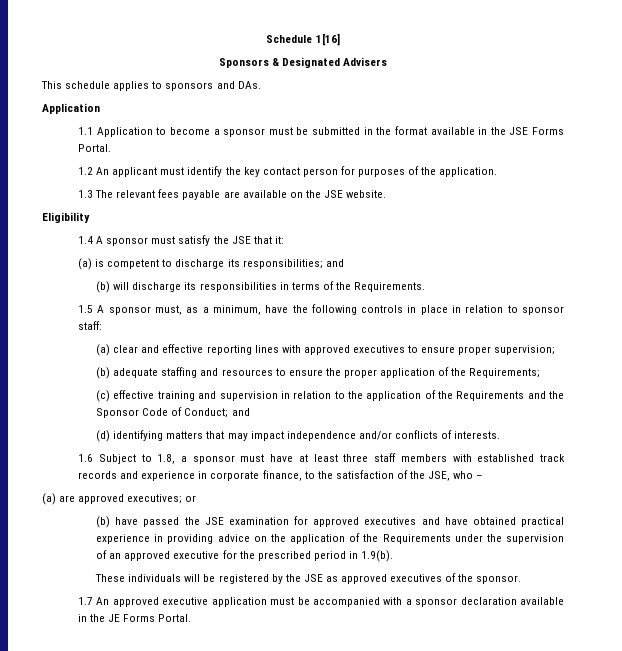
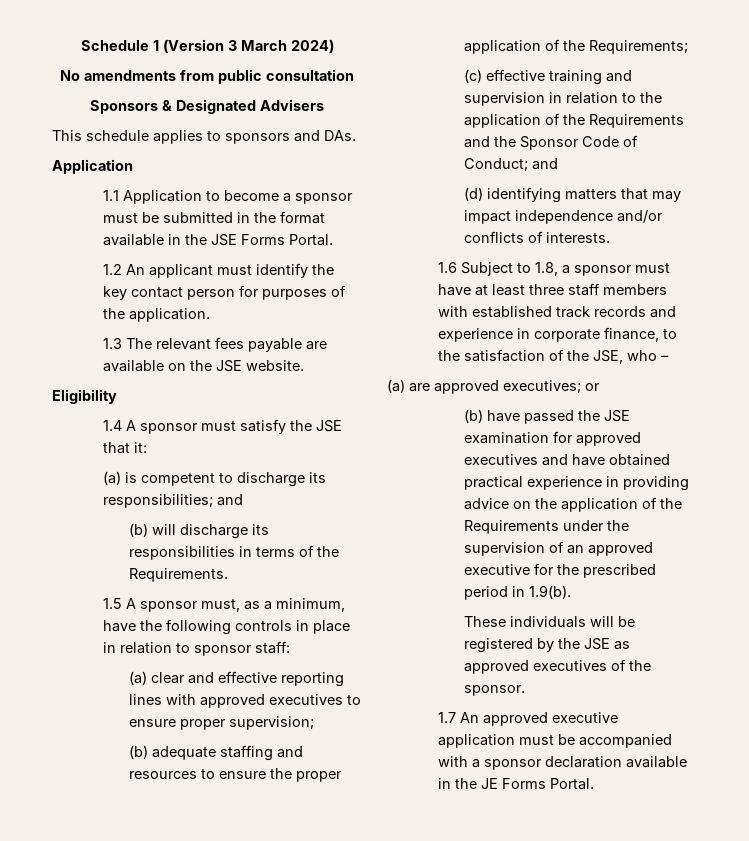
[315,33,340,46] 1[16] -> [152,39,334,53] [60,69,354,84] 1 (Version 3 March 2024) // No amendments from public consultation

